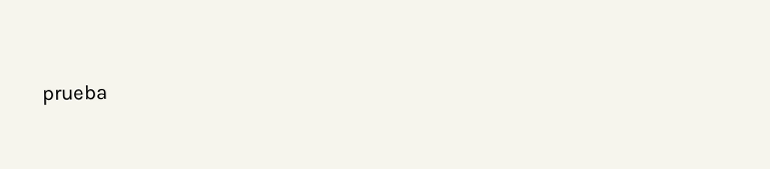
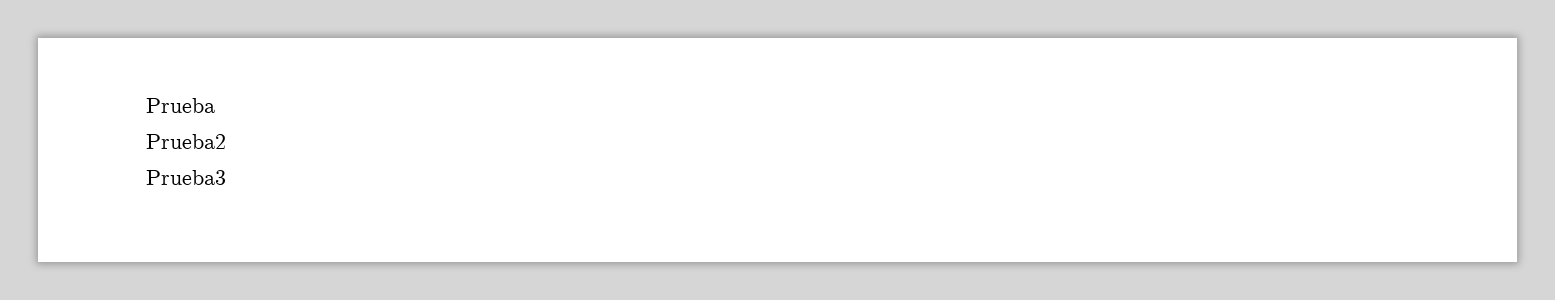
[41,84,108,106] prueba -> [146,98,215,113] [146,134,226,149] [146,170,226,185] Prueba // Prueba2 // Prueba3

